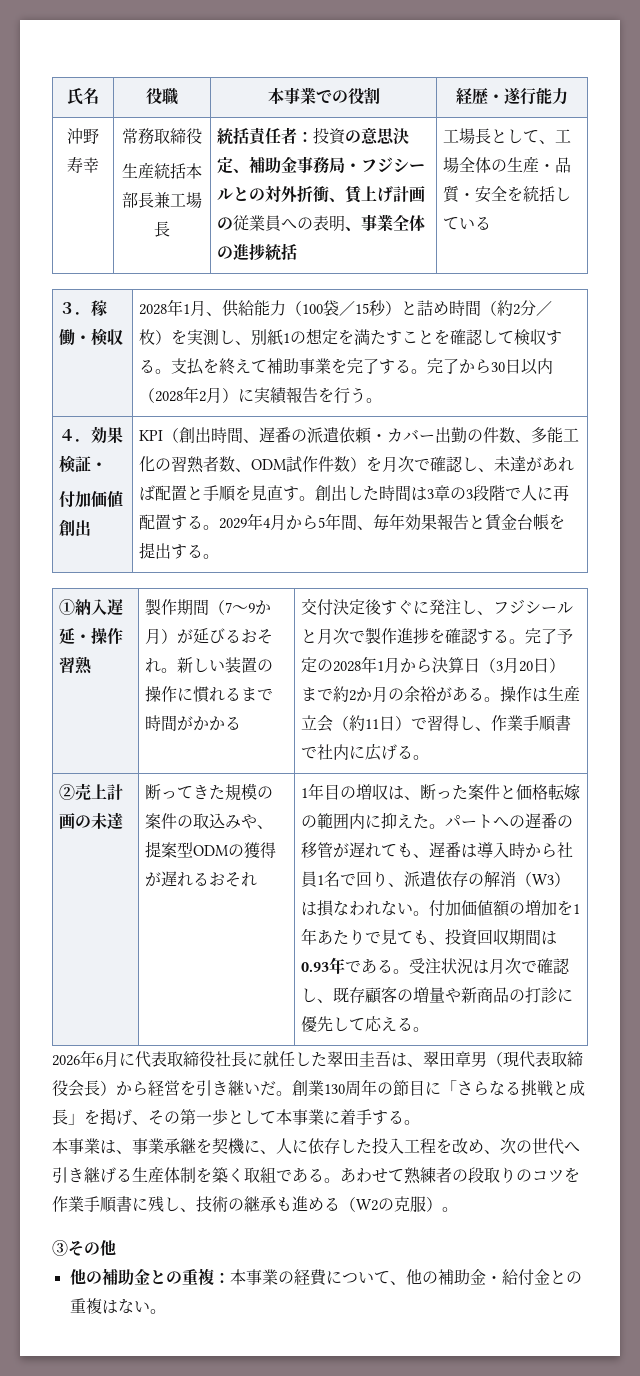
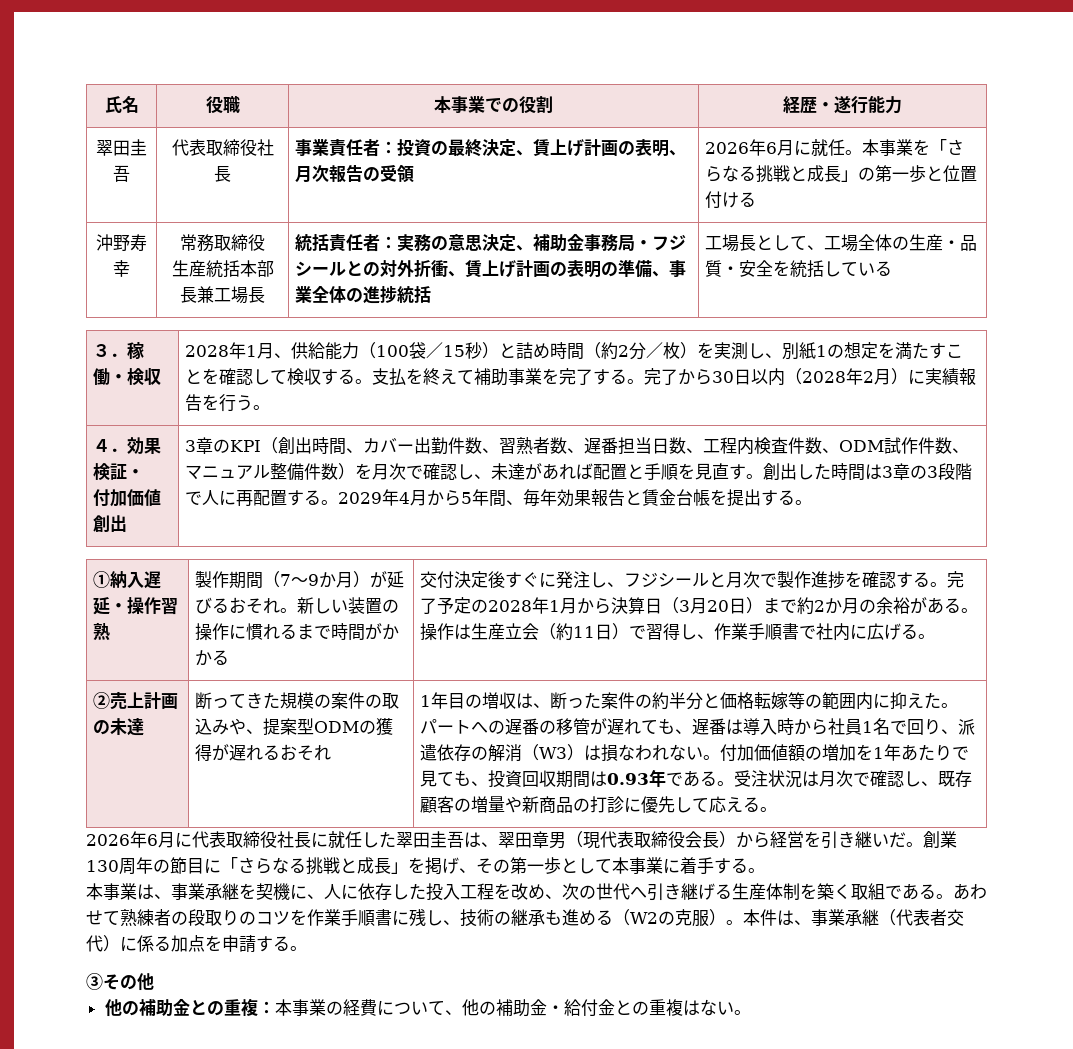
(568, 96) none -> [96,139,147,156] [113,165,130,182] [171,139,274,156] [214,166,231,182] [295,139,687,157] [295,165,415,183] [705,139,965,156] [705,165,978,183] [705,191,757,209] // 翠田圭吾 | 代表取締役社長 | 事業責任者：投資の最終決定、賃上げ計画の表明、月次報告の受領 | 2026年6月に就任。本事業を「さらなる挑戦と成長」の第一歩と位置付ける
[313,127,347,145] 投資 -> [397,234,432,252] 実務
[233,215,346,232] 従業員への表明 -> [567,259,653,278] 表明の準備
(92, 528) none -> [185,437,231,454] 3章の
[259,427,580,444] [139,456,319,473] 遅番の派遣依頼・カバー出勤の件数、多能工化の習熟者数、ODM試作 -> [363,437,970,455] [185,463,305,481] カバー出勤件数、習熟者数、遅番担当日数、工程内検査件数、ODM試作件数、マニュアル整備
(501, 792) none -> [635,692,704,710] の約半分
(581, 792) none -> [788,692,806,709] 等
(458, 1209) none -> [743,909,964,926] [86,935,307,953] 本件は、事業承継（代表者交代）に係る加点を申請する。

